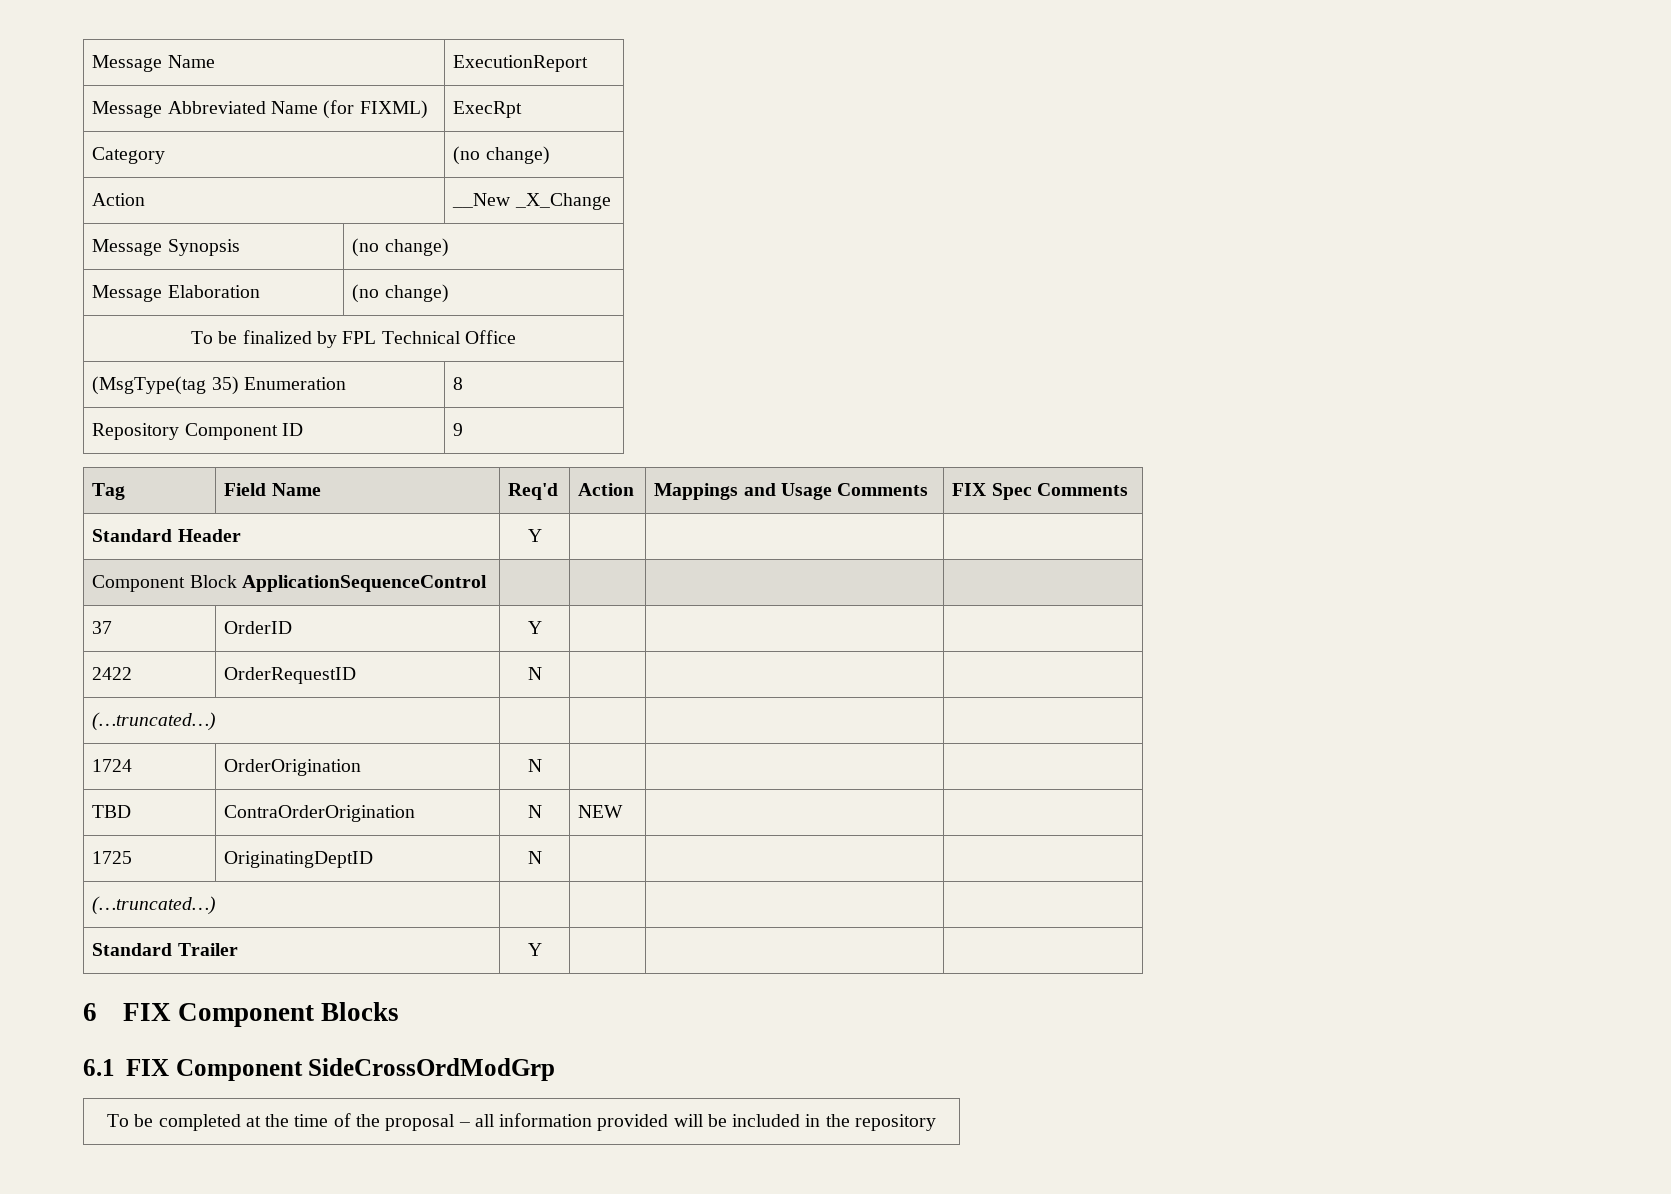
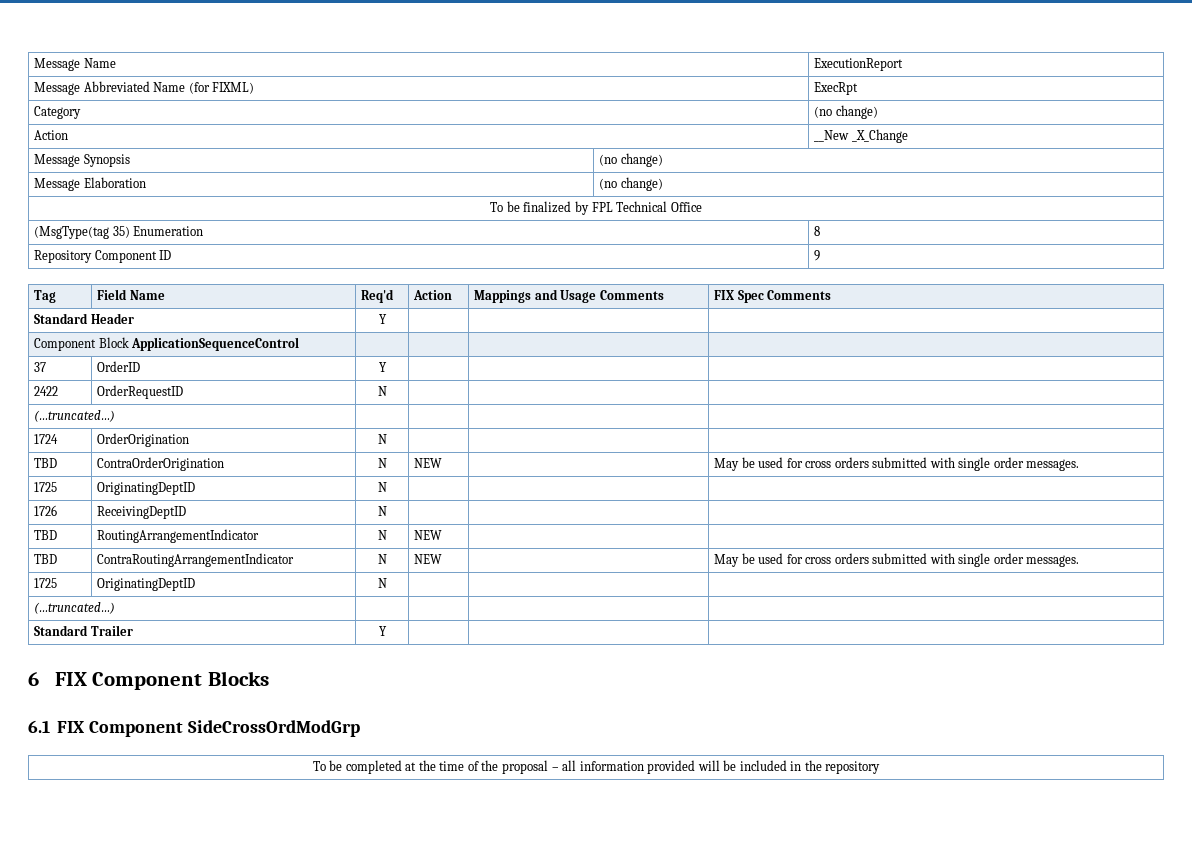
(624, 811) none -> [714,457,1080,471] [34,482,58,492] [97,482,196,495] [377,482,387,492] [34,505,58,516] [97,506,187,519] [377,506,387,516] [34,530,58,540] [97,529,260,543] [377,530,387,540] [414,530,443,540] [34,554,58,564] [97,553,295,567] [377,554,387,564] [414,554,443,564] [714,553,1080,567] May be used for cross orders submitted with single order messages. // 1725 | OriginatingDeptID | N | | | // 1726 | ReceivingDeptID | N | | | // TBD | RoutingArrangementIndicator | N | NEW | | // TBD | ContraRoutingArrangementIndicator | N | NEW | | May be used for cross orders submitted with single order messages.

